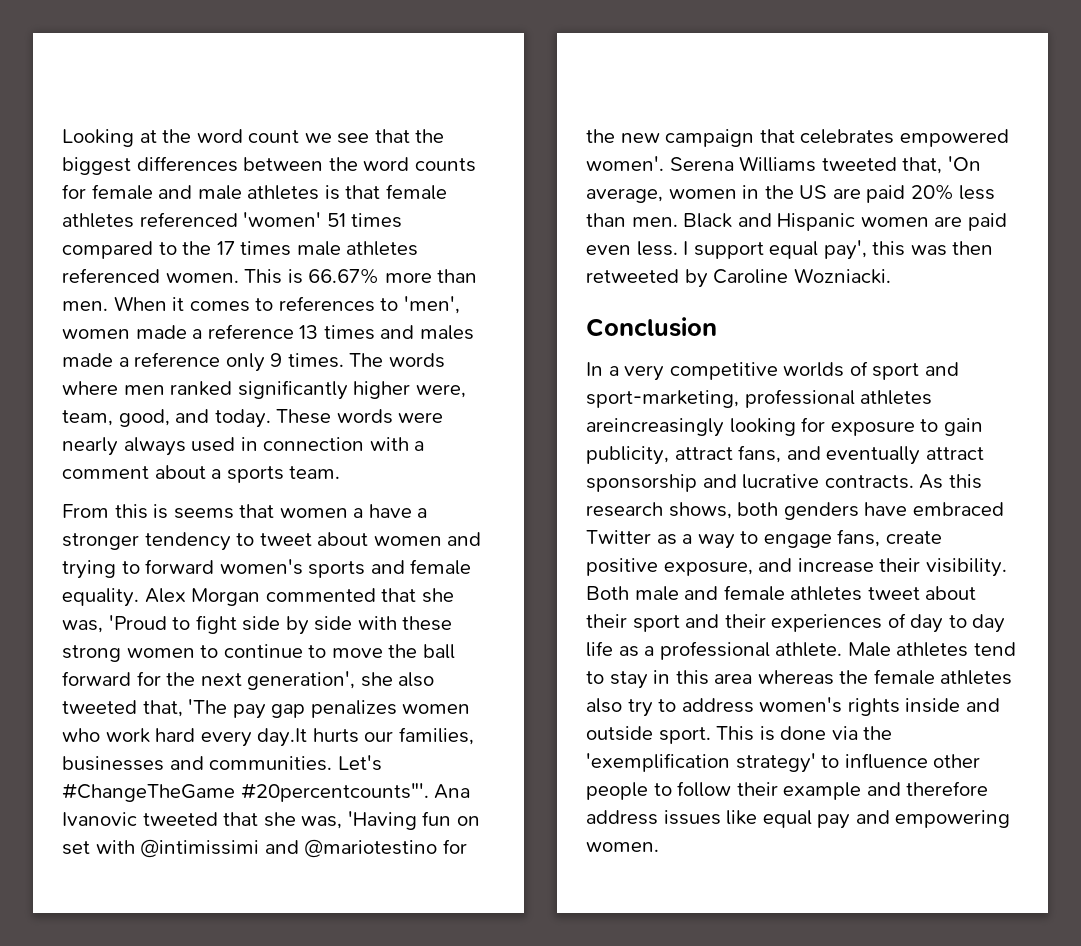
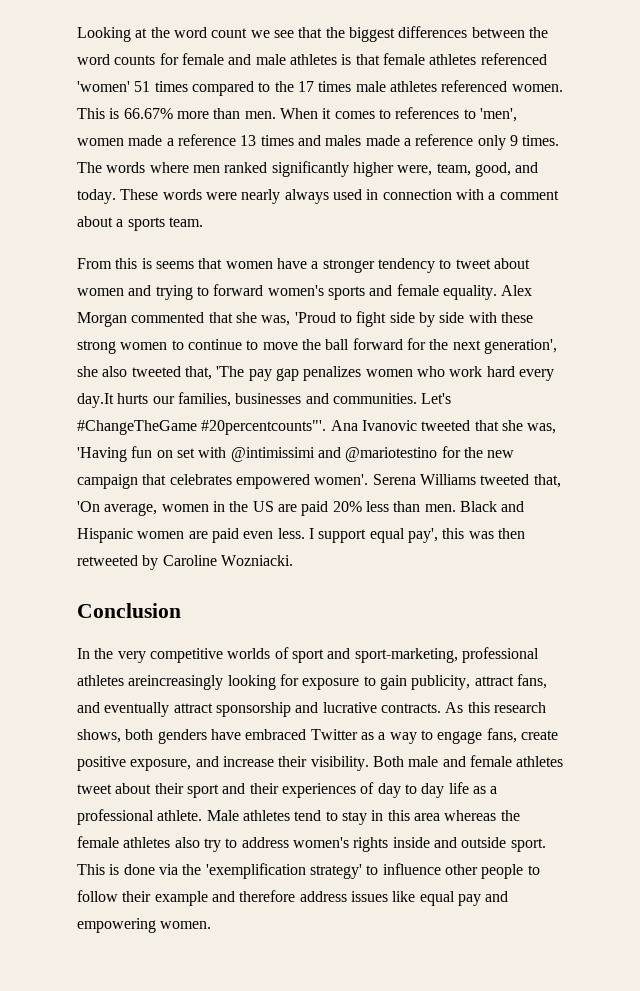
[353,508,364,518] a -> (273, 265) none
[608,366,619,376] a -> [94,648,114,659] the

